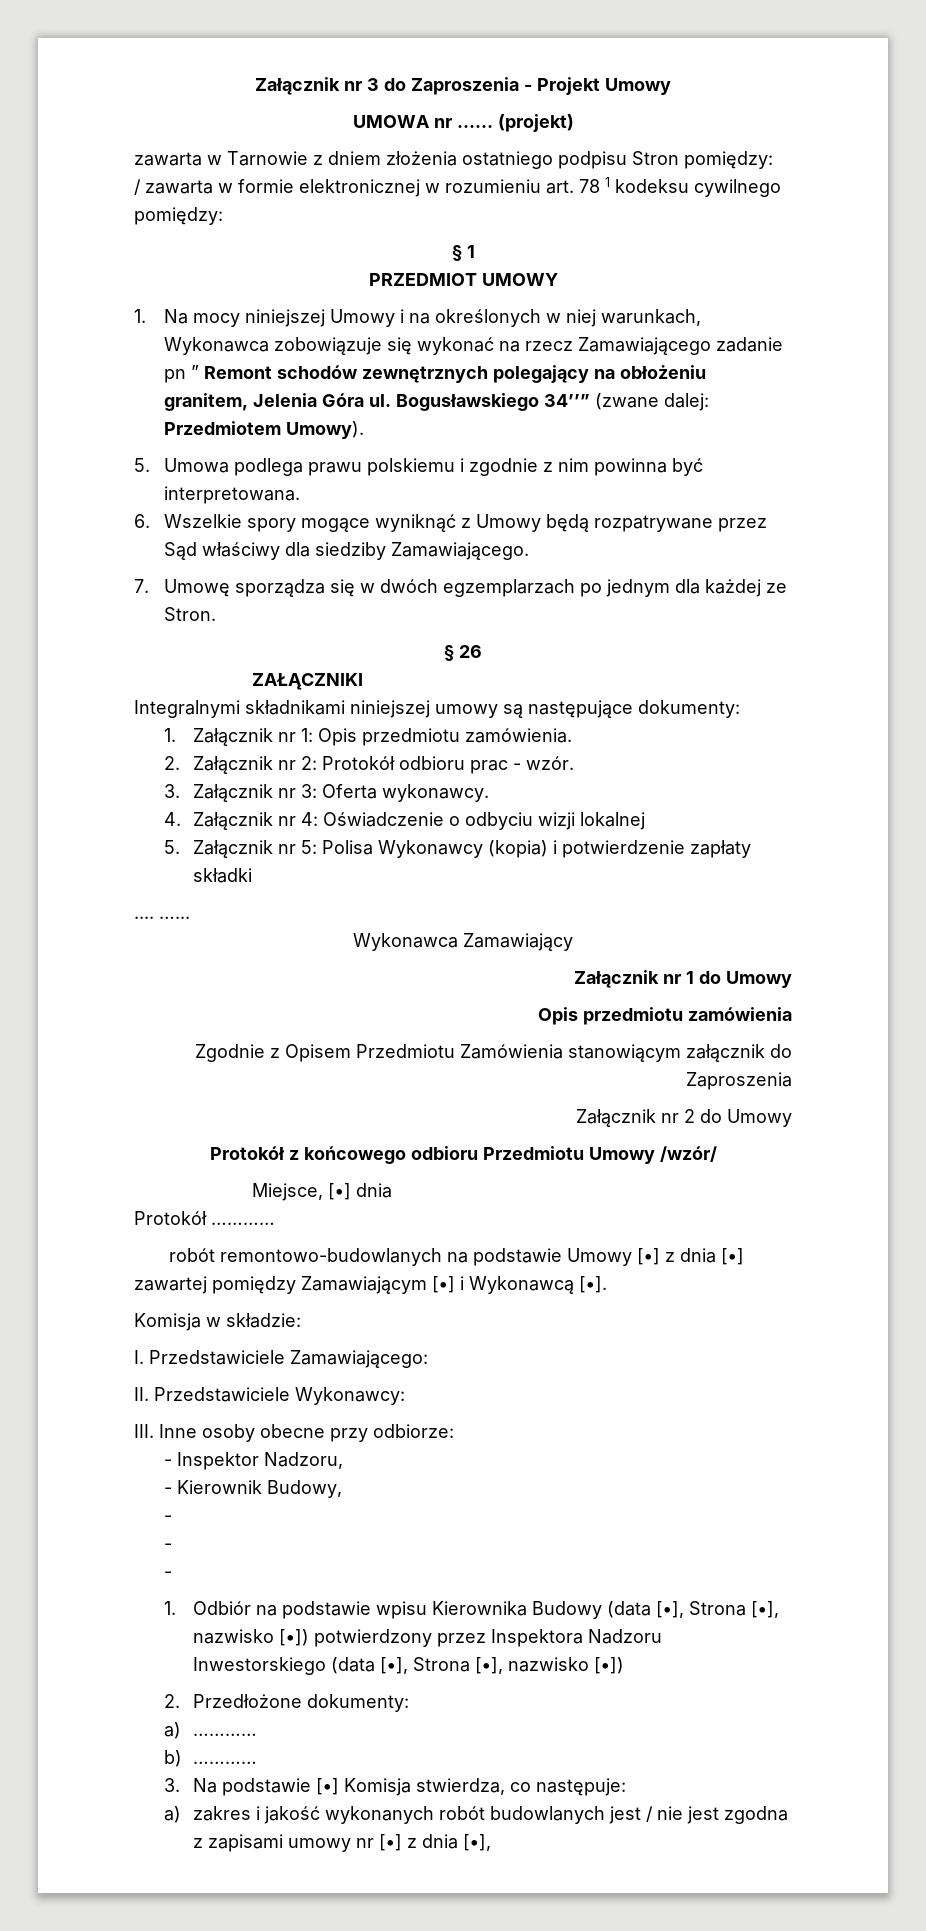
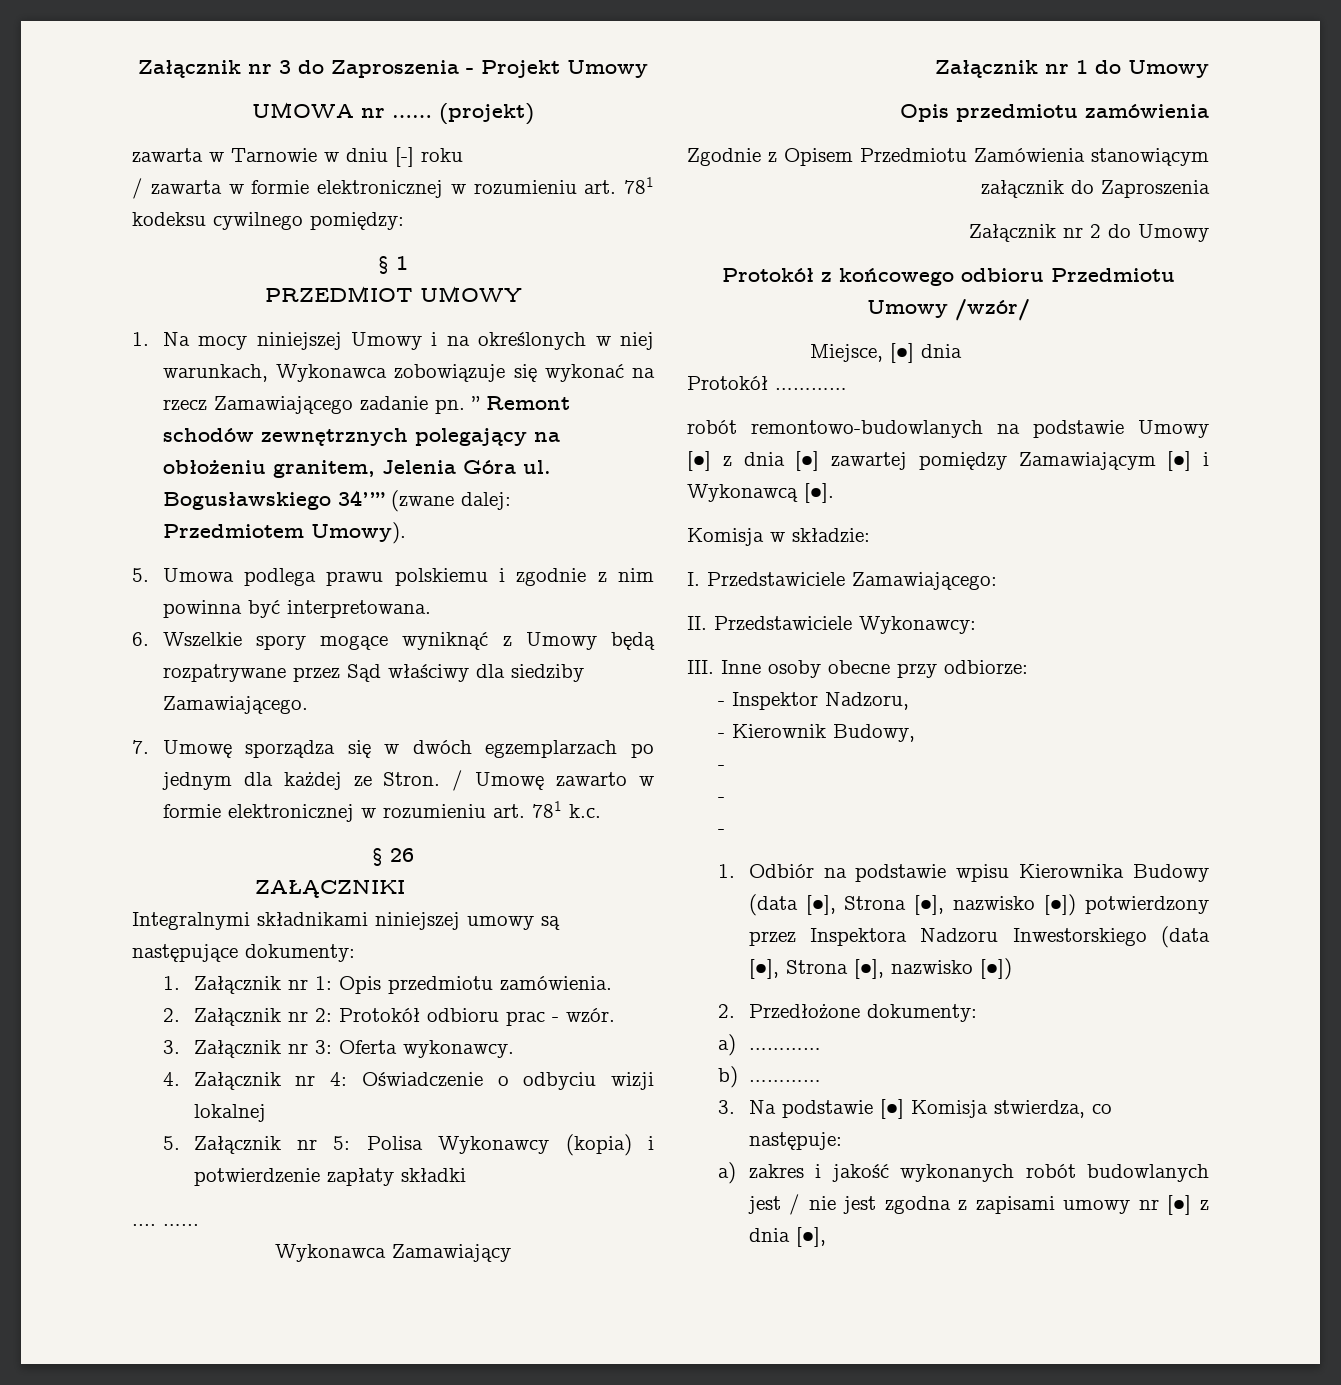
[313,151,773,169] z dniem złożenia ostatniego podpisu Stron pomiędzy: -> [324,147,463,167] w dniu [-] roku
[579,177,610,193] 78 1 -> [624,177,654,194] 781
[163,369,186,383] pn -> [434,399,465,414] pn.
(216, 614) none -> [452,770,654,791] [162,801,601,822] / Umowę zawarto w formie elektronicznej w rozumieniu art. 781 k.c.

